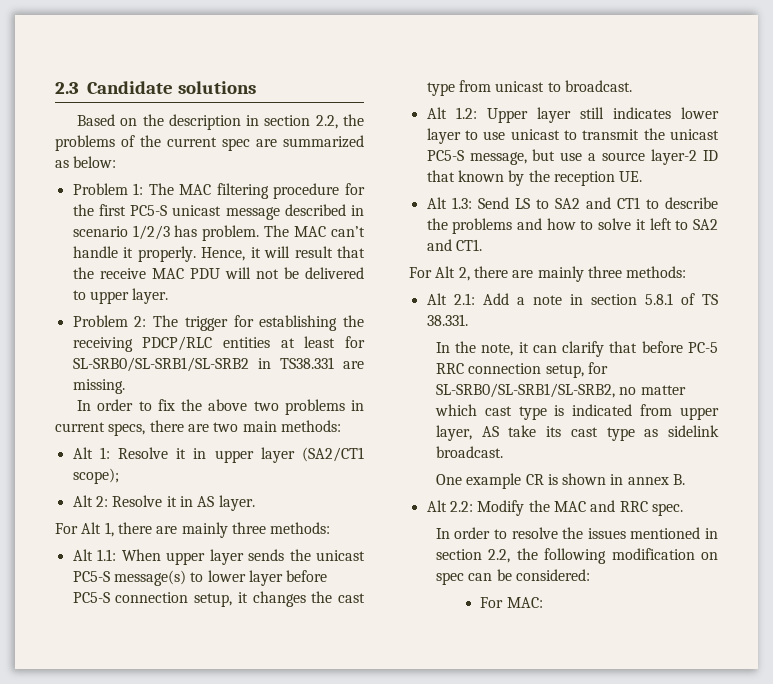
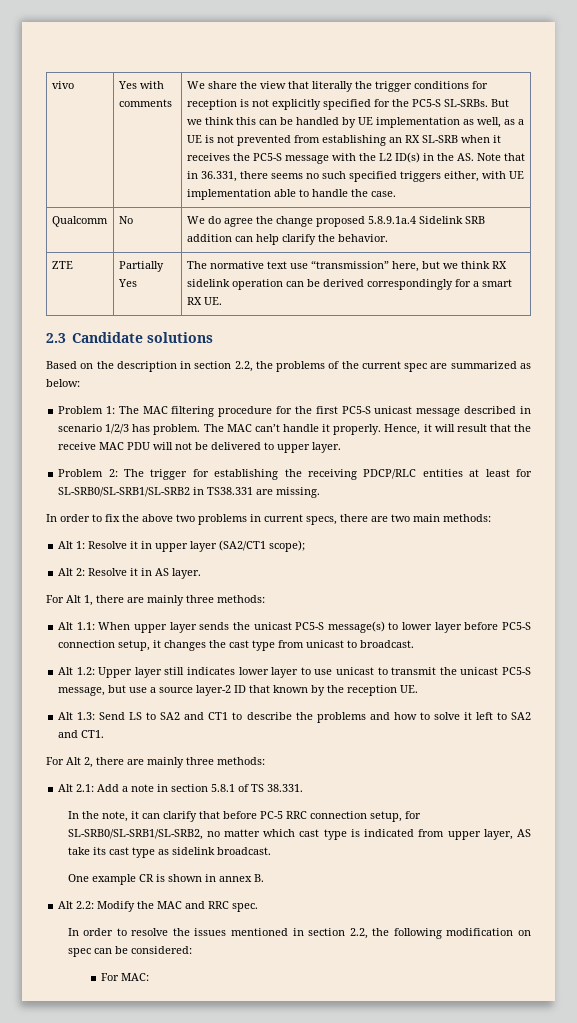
(55, 88) none -> [51,81,74,89] [117,81,164,89] [118,99,172,107] [186,81,488,92] [186,99,509,110] [186,117,524,128] [186,135,501,146] [186,152,525,164] [186,171,524,182] [186,189,396,200] [51,216,108,227] [118,216,133,224] [186,216,485,227] [186,234,388,245] [51,261,73,269] [118,261,164,272] [117,279,137,287] [186,260,507,272] [186,279,512,290] [186,297,222,305] vivo | Yes with comments | We share the view that literally the trigger conditions for reception is not explicitly specified for the PC5-S SL-SRBs. But we think this can be handled by UE implementation as well, as a UE is not prevented from establishing an RX SL-SRB when it receives the PC5-S message with the L2 ID(s) in the AS. Note that in 36.331, there seems no such specified triggers either, with UE implementation able to handle the case. // Qualcomm | No | We do agree the change proposed 5.8.9.1a.4 Sidelink SRB addition can help clarify the behavior. // ZTE | Partially Yes | The normative text use “transmission” here, but we think RX sidelink operation can be derived correspondingly for a smart RX UE. //

